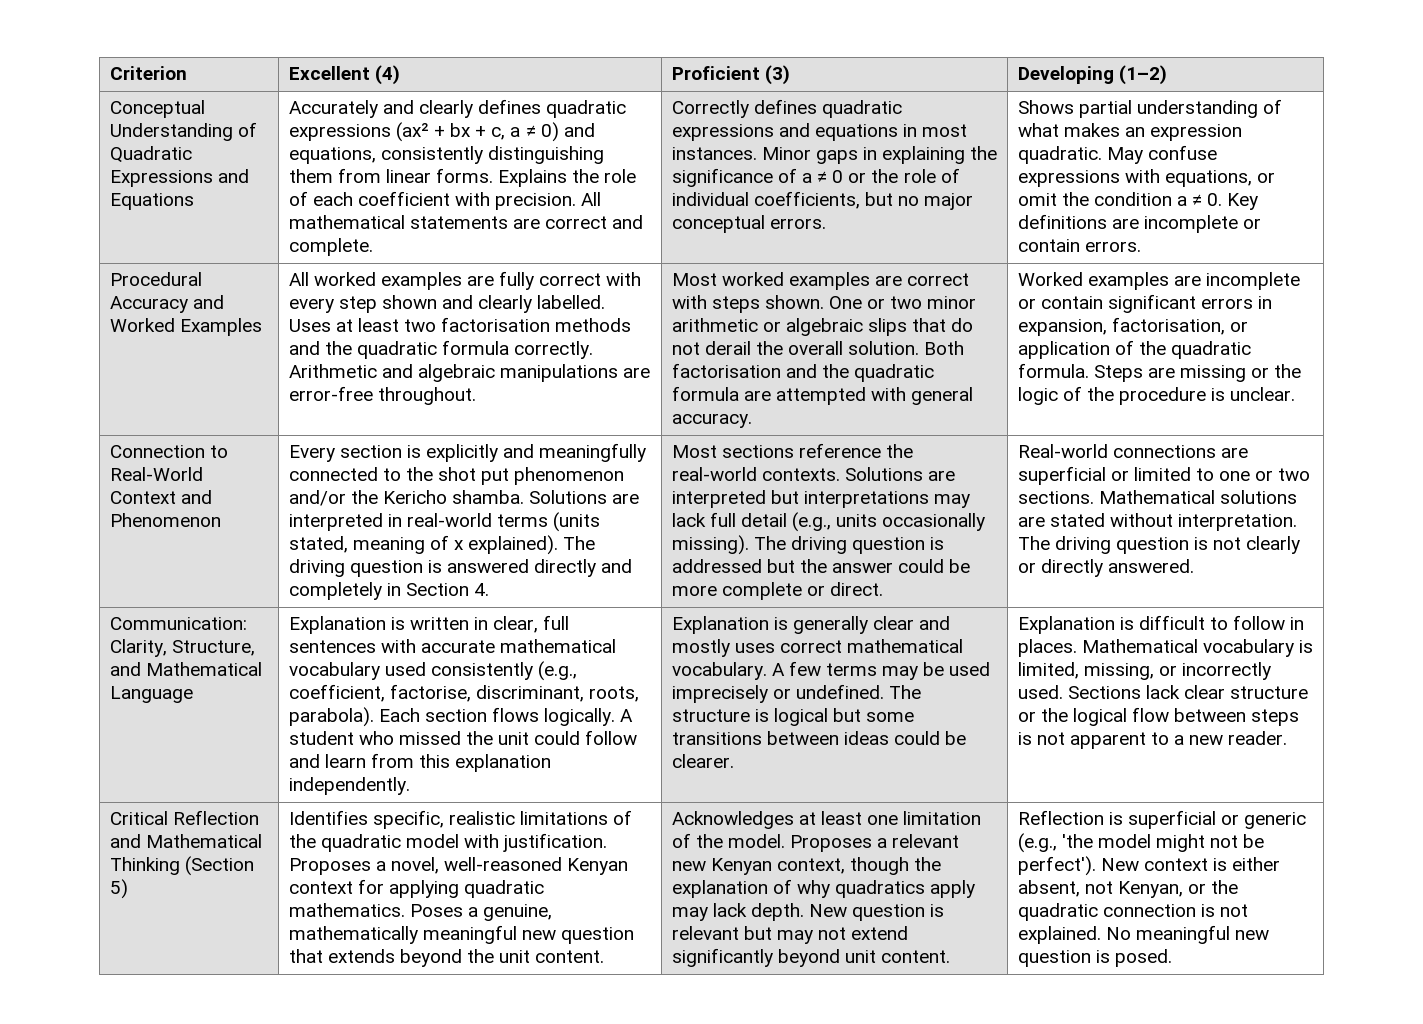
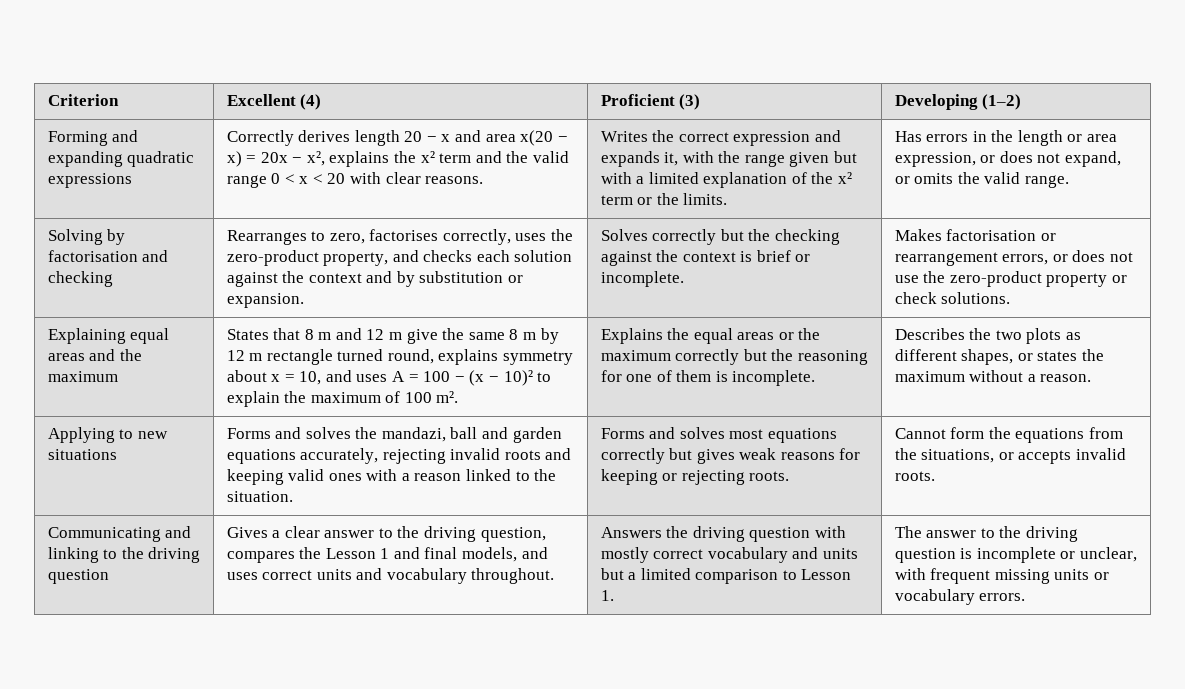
[109,100,205,118] [109,122,257,141] [109,146,192,163] [109,169,249,187] [109,193,194,210] [288,99,627,118] [288,122,595,142] [288,146,604,164] [288,168,637,187] [288,191,602,210] [288,215,644,229] [288,238,373,256] [671,99,902,118] [671,123,968,141] [671,146,998,164] [671,168,960,187] [671,191,974,210] [671,215,826,233] [1017,99,1283,118] [1017,123,1243,141] [1017,145,1217,164] [1017,169,1276,187] [1017,192,1259,210] [1017,214,1262,233] [1017,239,1141,252] [109,272,202,286] [109,295,224,313] [109,318,262,336] [288,271,642,290] [288,295,606,313] [288,317,632,332] [288,340,594,359] [288,364,651,382] [288,386,476,405] [671,272,970,290] [671,295,977,313] [671,318,974,336] [671,341,965,355] [671,363,935,382] [671,386,974,405] [671,413,752,428] [1017,272,1301,290] [1017,294,1273,313] [1017,317,1248,336] [1017,340,1252,359] [1017,363,1302,382] [1017,386,1296,405] [109,445,228,458] [109,467,203,481] [109,490,212,504] [109,513,221,527] [288,443,647,462] [288,467,625,485] [288,490,640,506] [288,512,601,532] [288,535,596,555] [288,559,633,577] [288,582,490,600] [671,443,914,458] [671,467,956,481] [671,490,971,508] [671,512,986,532] [671,535,945,555] [671,559,971,573] [671,582,884,600] [1017,444,1248,458] [1017,466,1311,485] [1017,490,1297,504] [1017,513,1298,531] [1017,536,1301,554] [1017,559,1194,577] [109,617,247,630] [109,639,255,657] [109,662,262,676] [109,686,193,703] [288,615,570,634] [288,639,617,653] [288,661,578,681] [288,684,640,702] [288,707,634,727] [288,730,638,745] [288,753,552,772] [288,777,410,795] [671,616,951,634] [671,639,964,657] [671,661,991,680] [671,684,922,703] [671,708,915,726] [671,731,967,745] [671,754,734,768] [1017,615,1305,634] [1017,639,1314,657] [1017,662,1272,680] [1017,685,1309,699] [1017,707,1300,726] [1017,731,1288,749] [109,810,259,825] [109,834,262,848] [109,856,254,876] [109,879,128,899] [288,810,633,829] [288,833,608,852] [288,857,629,875] [288,879,545,898] [288,903,553,921] [288,925,635,944] [288,949,605,967] [671,811,982,829] [671,833,960,852] [671,857,942,875] [671,879,976,898] [671,903,945,921] [671,926,909,944] [671,948,951,967] [1017,810,1307,829] [1017,833,1265,853] [1017,856,1281,876] [1017,880,1239,898] [1017,903,1249,921] [1017,925,1270,944] [1017,949,1172,967] Conceptual Understanding of Quadratic Expressions and Equations | Accurately and clearly defines quadratic expressions (ax² + bx + c, a ≠ 0) and equations, consistently distinguishing them from linear forms. Explains the role of each coefficient with precision. All mathematical statements are correct and complete. | Correctly defines quadratic expressions and equations in most instances. Minor gaps in explaining the significance of a ≠ 0 or the role of individual coefficients, but no major conceptual errors. | Shows partial understanding of what makes an expression quadratic. May confuse expressions with equations, or omit the condition a ≠ 0. Key definitions are incomplete or contain errors. // Procedural Accuracy and Worked Examples | All worked examples are fully correct with every step shown and clearly labelled. Uses at least two factorisation methods and the quadratic formula correctly. Arithmetic and algebraic manipulations are error-free throughout. | Most worked examples are correct with steps shown. One or two minor arithmetic or algebraic slips that do not derail the overall solution. Both factorisation and the quadratic formula are attempted with general accuracy. | Worked examples are incomplete or contain significant errors in expansion, factorisation, or application of the quadratic formula. Steps are missing or the logic of the procedure is unclear. // Connection to Real-World Context and Phenomenon | Every section is explicitly and meaningfully connected to the shot put phenomenon and/or the Kericho shamba. Solutions are interpreted in real-world terms (units stated, meaning of x explained). The driving question is answered directly and completely in Section 4. | Most sections reference the real-world contexts. Solutions are interpreted but interpretations may lack full detail (e.g., units occasionally missing). The driving question is addressed but the answer could be more complete or direct. | Real-world connections are superficial or limited to one or two sections. Mathematical solutions are stated without interpretation. The driving question is not clearly or directly answered. // Communication: Clarity, Structure, and Mathematical Language | Explanation is written in clear, full sentences with accurate mathematical vocabulary used consistently (e.g., coefficient, factorise, discriminant, roots, parabola). Each section flows logically. A student who missed the unit could follow and learn from this explanation independently. | Explanation is generally clear and mostly uses correct mathematical vocabulary. A few terms may be used imprecisely or undefined. The structure is logical but some transitions between ideas could be clearer. | Explanation is difficult to follow in places. Mathematical vocabulary is limited, missing, or incorrectly used. Sections lack clear structure or the logical flow between steps is not apparent to a new reader. // Critical Reflection and Mathematical Thinking (Section 5) | Identifies specific, realistic limitations of the quadratic model with justification. Proposes a novel, well-reasoned Kenyan context for applying quadratic mathematics. Poses a genuine, mathematically meaningful new question that extends beyond the unit content. | Acknowledges at least one limitation of the model. Proposes a relevant new Kenyan context, though the explanation of why quadratics apply may lack depth. New question is relevant but may not extend significantly beyond unit content. | Reflection is superficial or generic (e.g., 'the model might not be perfect'). New context is either absent, not Kenyan, or the quadratic connection is not explained. No meaningful new question is posed. -> [47,130,139,146] [47,151,195,167] [47,173,132,188] [226,130,568,146] [226,151,570,167] [226,172,484,188] [600,130,841,146] [600,151,858,167] [600,172,853,188] [600,193,728,205] [894,130,1118,146] [894,151,1121,167] [894,172,1069,188] [47,229,126,245] [47,250,169,262] [47,271,113,287] [226,229,574,245] [226,250,573,266] [226,271,524,287] [226,293,304,308] [600,229,840,245] [600,250,811,266] [600,271,684,287] [894,229,1056,241] [894,250,1133,266] [894,271,1127,287] [894,292,1011,304] [47,328,170,344] [47,349,142,361] [47,371,118,382] [226,328,559,344] [226,349,574,365] [226,370,552,386] [226,391,459,407] [600,328,821,344] [600,349,868,365] [600,370,816,386] [894,328,1081,344] [894,349,1104,365] [894,370,1092,382] [47,427,168,443] [47,449,117,460] [226,427,562,443] [226,448,572,464] [226,469,557,485] [226,491,293,502] [600,427,837,443] [600,448,861,464] [600,469,790,485] [894,427,1123,443] [894,448,1126,464] [894,471,935,481] [47,526,192,542] [47,547,201,563] [47,569,109,584] [226,526,546,542] [226,547,548,563] [226,568,555,584] [600,526,846,542] [600,547,858,563] [600,568,852,584] [600,590,614,601] [894,526,1078,542] [894,547,1137,563] [894,568,1109,584] [894,589,1026,605] Forming and expanding quadratic expressions | Correctly derives length 20 − x and area x(20 − x) = 20x − x², explains the x² term and the valid range 0 < x < 20 with clear reasons. | Writes the correct expression and expands it, with the range given but with a limited explanation of the x² term or the limits. | Has errors in the length or area expression, or does not expand, or omits the valid range. // Solving by factorisation and checking | Rearranges to zero, factorises correctly, uses the zero-product property, and checks each solution against the context and by substitution or expansion. | Solves correctly but the checking against the context is brief or incomplete. | Makes factorisation or rearrangement errors, or does not use the zero-product property or check solutions. // Explaining equal areas and the maximum | States that 8 m and 12 m give the same 8 m by 12 m rectangle turned round, explains symmetry about x = 10, and uses A = 100 − (x − 10)² to explain the maximum of 100 m². | Explains the equal areas or the maximum correctly but the reasoning for one of them is incomplete. | Describes the two plots as different shapes, or states the maximum without a reason. // Applying to new situations | Forms and solves the mandazi, ball and garden equations accurately, rejecting invalid roots and keeping valid ones with a reason linked to the situation. | Forms and solves most equations correctly but gives weak reasons for keeping or rejecting roots. | Cannot form the equations from the situations, or accepts invalid roots. // Communicating and linking to the driving question | Gives a clear answer to the driving question, compares the Lesson 1 and final models, and uses correct units and vocabulary throughout. | Answers the driving question with mostly correct vocabulary and units but a limited comparison to Lesson 1. | The answer to the driving question is incomplete or unclear, with frequent missing units or vocabulary errors.

